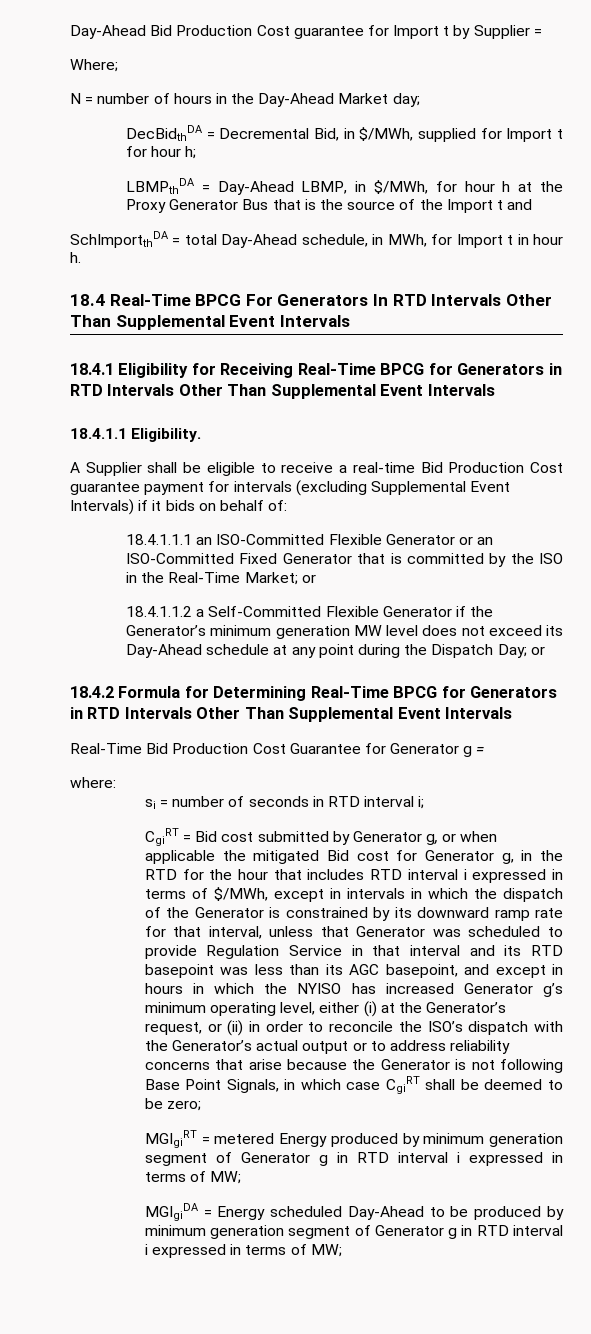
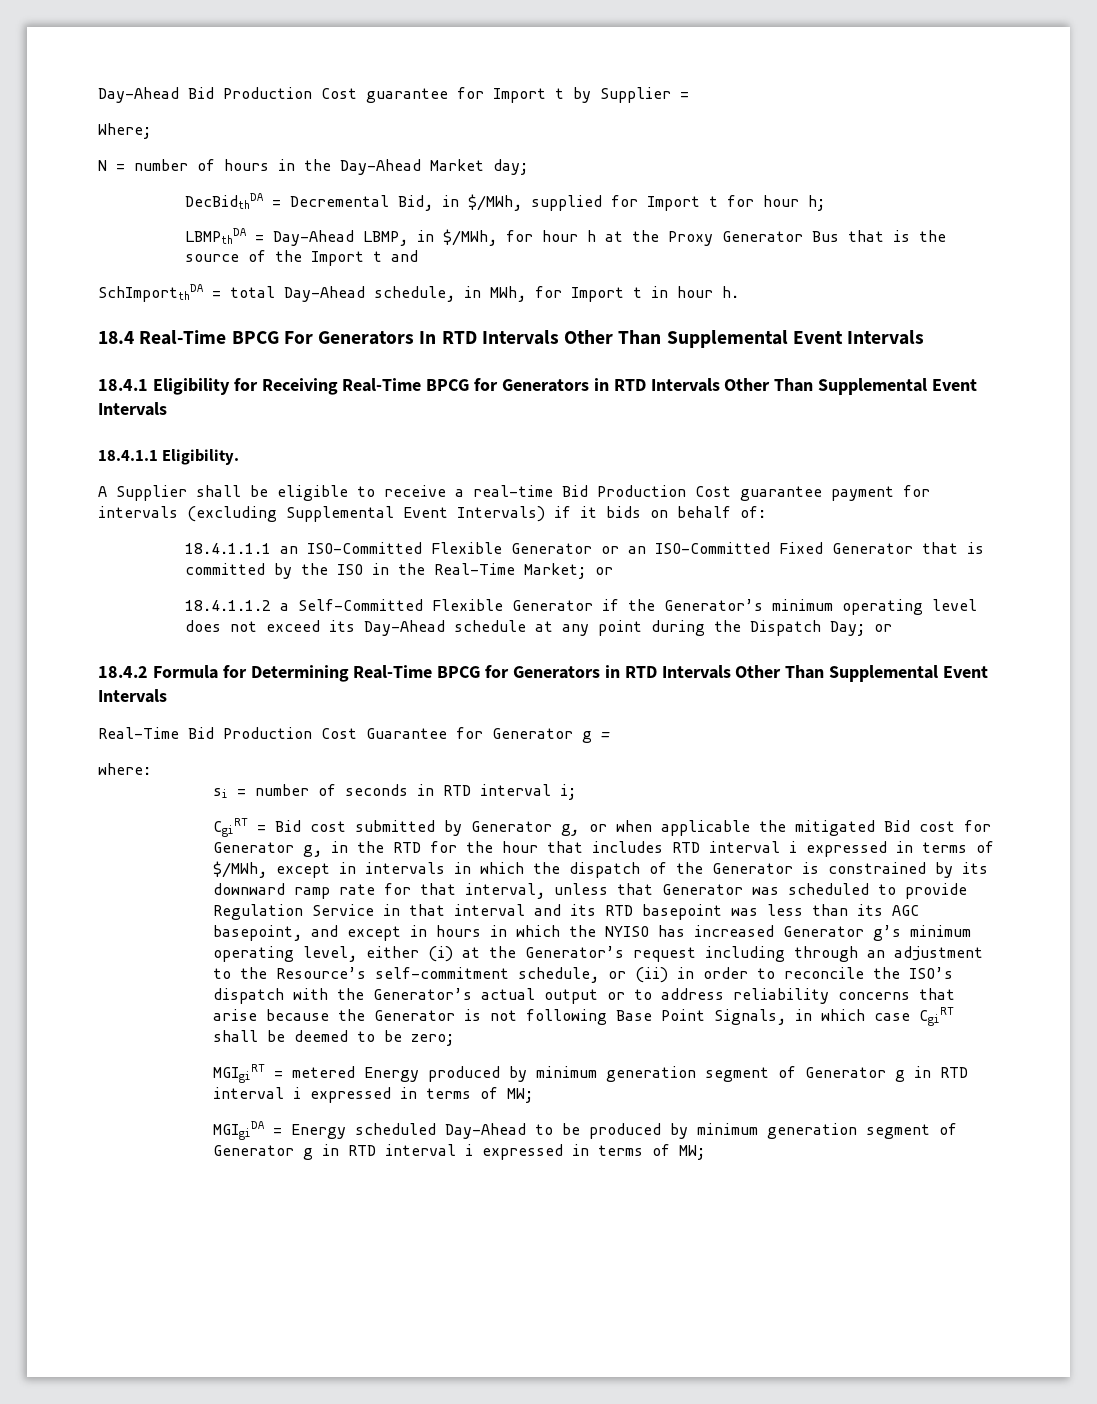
[275,625,382,639] generation MW -> [841,599,923,615] operating
[144,1022,202,1035] request, -> [633,946,984,962] [213,967,600,983] request including through an adjustment to the Resource’s self-commitment schedule,

